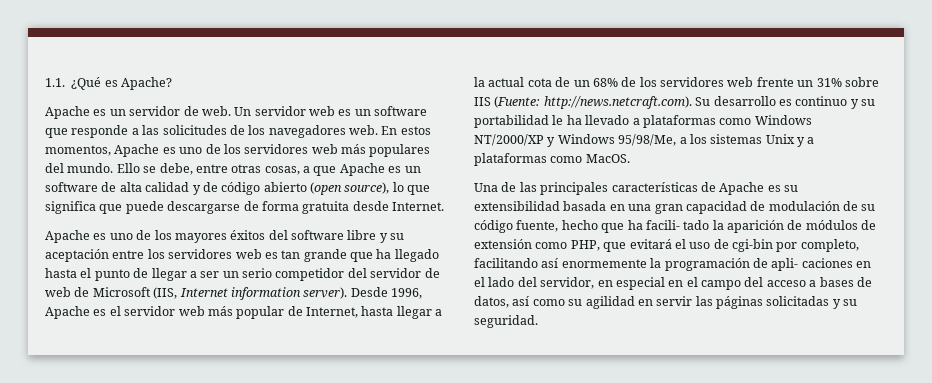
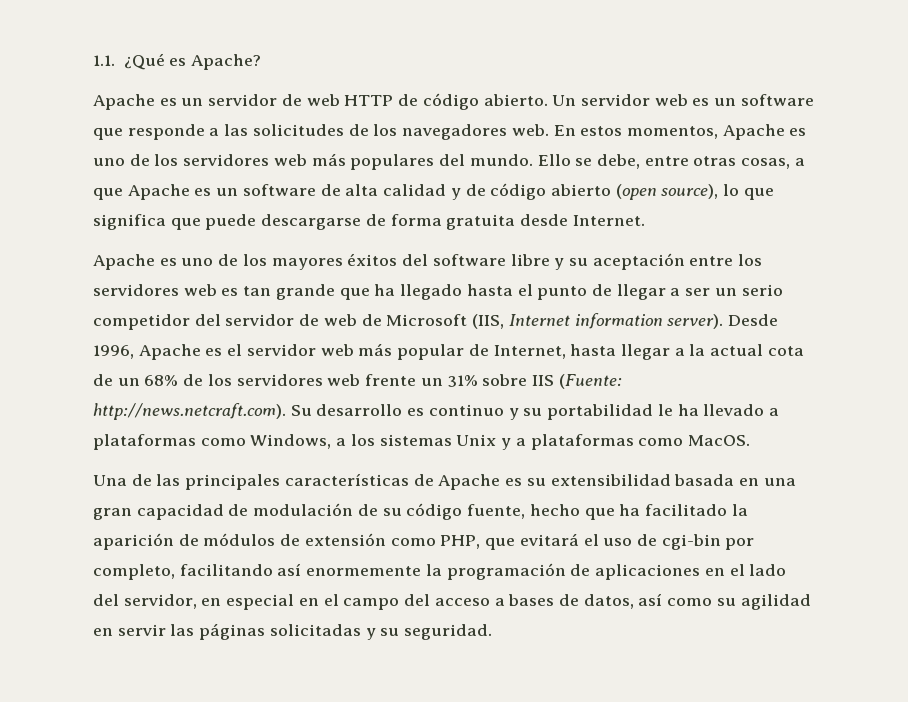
[201,106,231,116] web. -> [306,93,548,110] web HTTP de código abierto.
[754,115,812,125] [474,134,677,147] Windows NT/2000/XP y Windows 95/98/Me, -> [250,434,332,449] Windows,
[645,220,710,230] facili- tado -> [644,504,727,516] facilitado
[771,258,853,271] apli- caciones -> [595,564,701,580] aplicaciones

